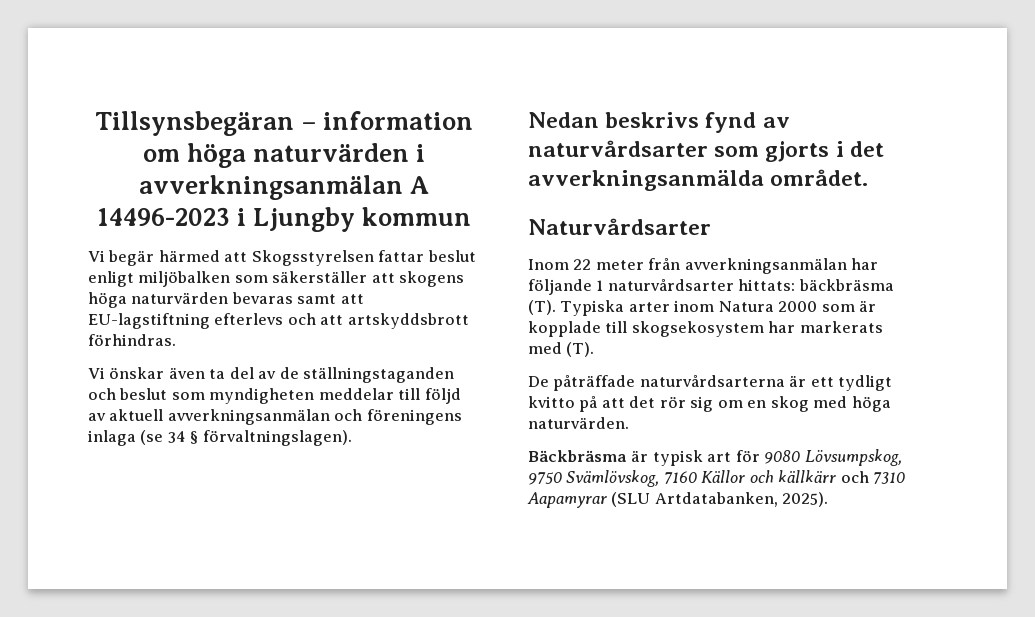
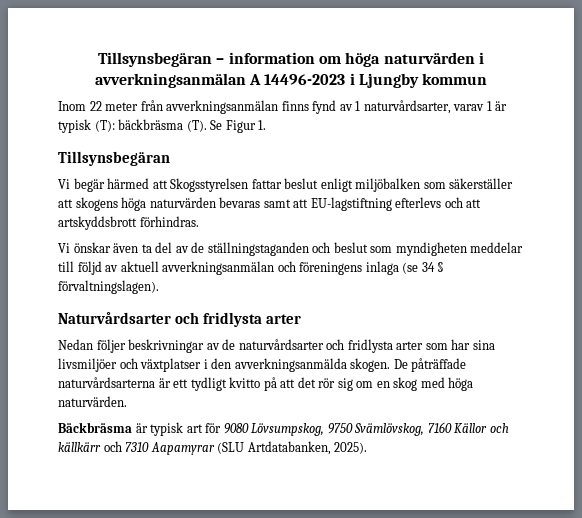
(472, 216) none -> [58,100,508,114] [58,119,267,133] [58,151,170,166] // Inom 22 meter från avverkningsanmälan finns fynd av 1 naturvårdsarter, varav 1 är typisk (T): bäckbräsma (T). Se Figur 1. // Tillsynsbegäran
[528,112,790,133] [528,140,884,162] [528,169,869,191] [528,218,711,235] [528,258,879,274] [528,279,894,295] [528,300,877,316] [528,321,883,337] [528,342,595,357] Nedan beskrivs fynd av naturvårdsarter som gjorts i det avverkningsanmälda området. // Naturvårdsarter // Inom 22 meter från avverkningsanmälan har följande 1 naturvårdsarter hittats: bäckbräsma (T). Typiska arter inom Natura 2000 som är kopplade till skogsekosystem har markerats med (T). // -> [58,312,302,327] [58,339,495,353] [58,358,391,372] Naturvårdsarter och fridlysta arter // Nedan följer beskrivningar av de naturvårdsarter och fridlysta arter som har sina livsmiljöer och växtplatser i den avverkningsanmälda skogen.

